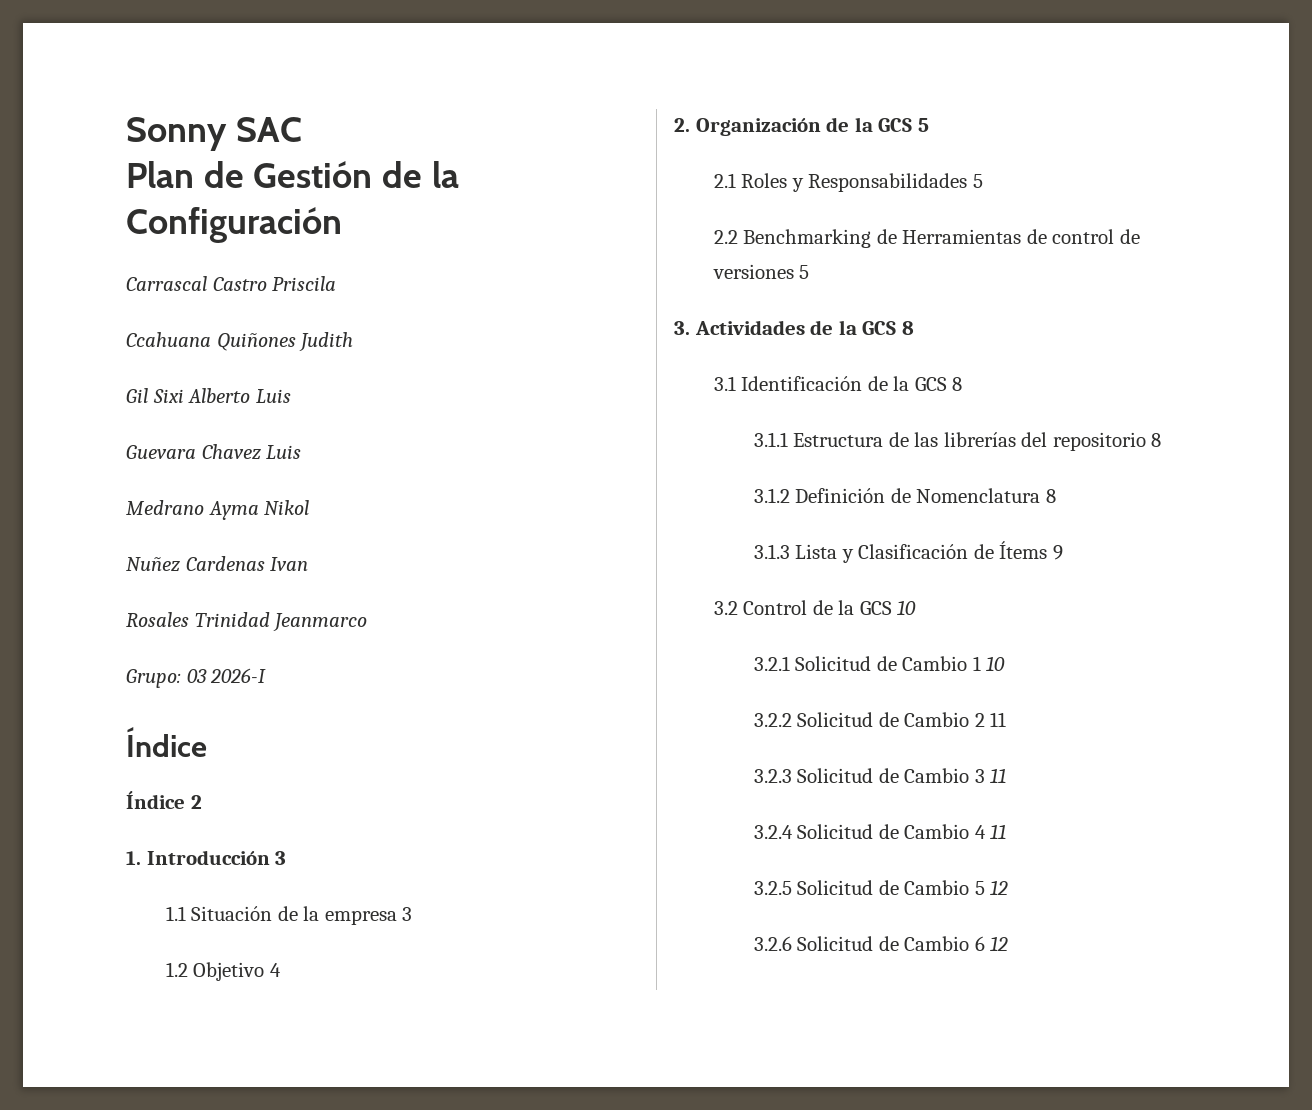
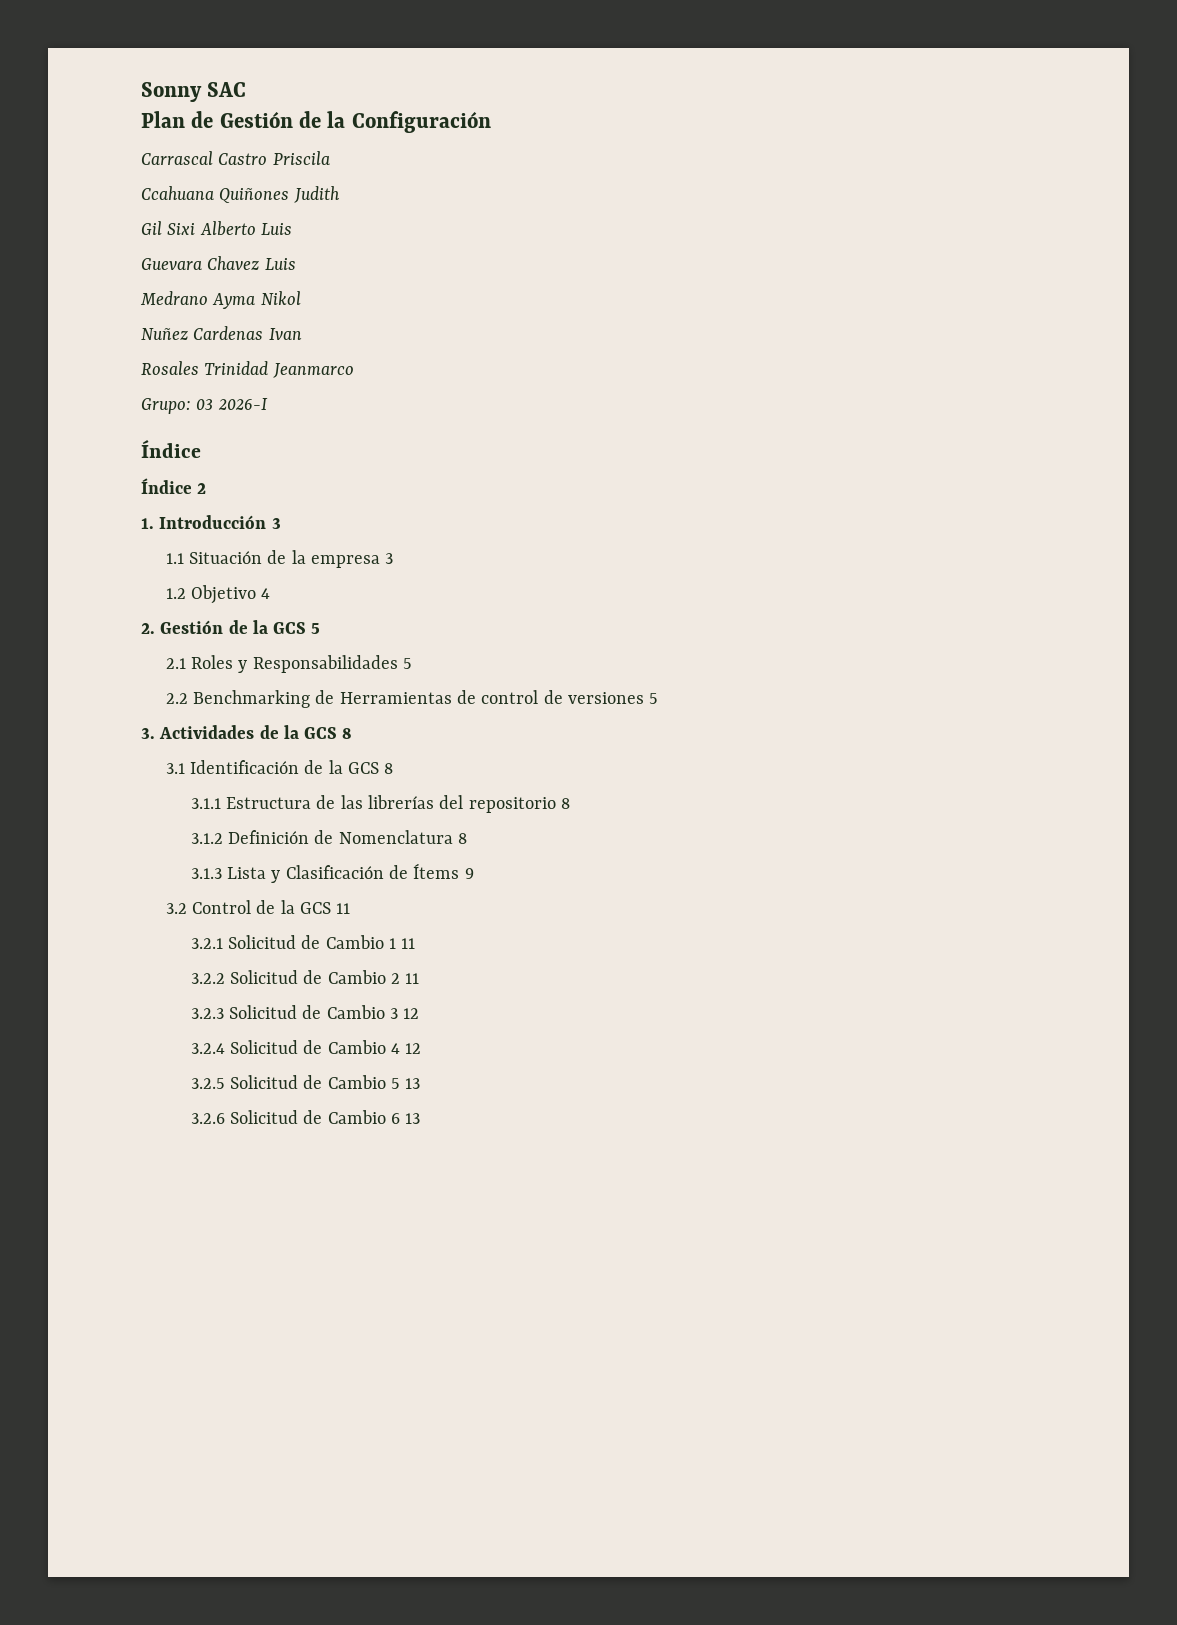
[695,118,821,136] Organización -> [160,620,224,634] Gestión
[897,600,917,615] 10 -> [336,903,351,914] 11
[986,656,1006,671] 10 -> [401,938,416,949] 11
[990,768,1007,783] 11 -> [403,1008,420,1019] 12
[990,824,1007,839] 11 -> [405,1043,422,1054] 12
[990,880,1009,895] 12 -> [405,1078,421,1089] 13
[990,936,1009,951] 12 -> [405,1113,421,1124] 13

